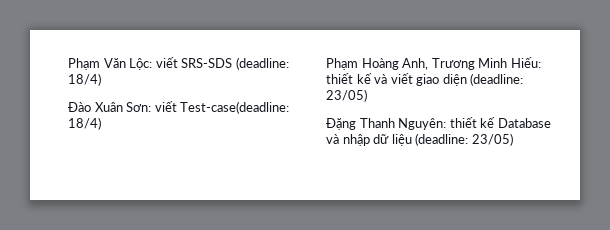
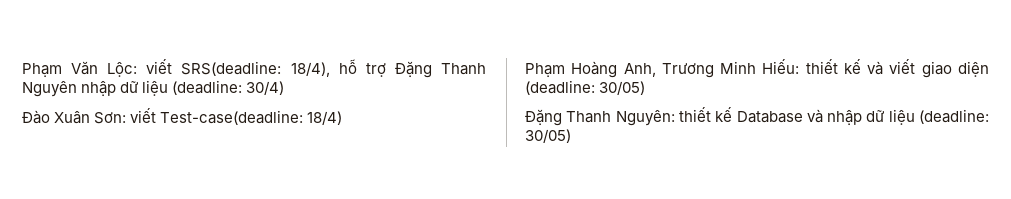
[181,57,289,70] [68,73,101,86] SRS-SDS (deadline: 18/4) -> [181,59,486,78] [22,80,285,97] SRS(deadline: 18/4), hỗ trợ Đặng Thanh Nguyên nhập dữ liệu (deadline: 30/4)
[326,89,367,102] 23/05) -> [599,81,646,95] 30/05)
[471,133,513,146] 23/05) -> [525,129,571,143] 30/05)

